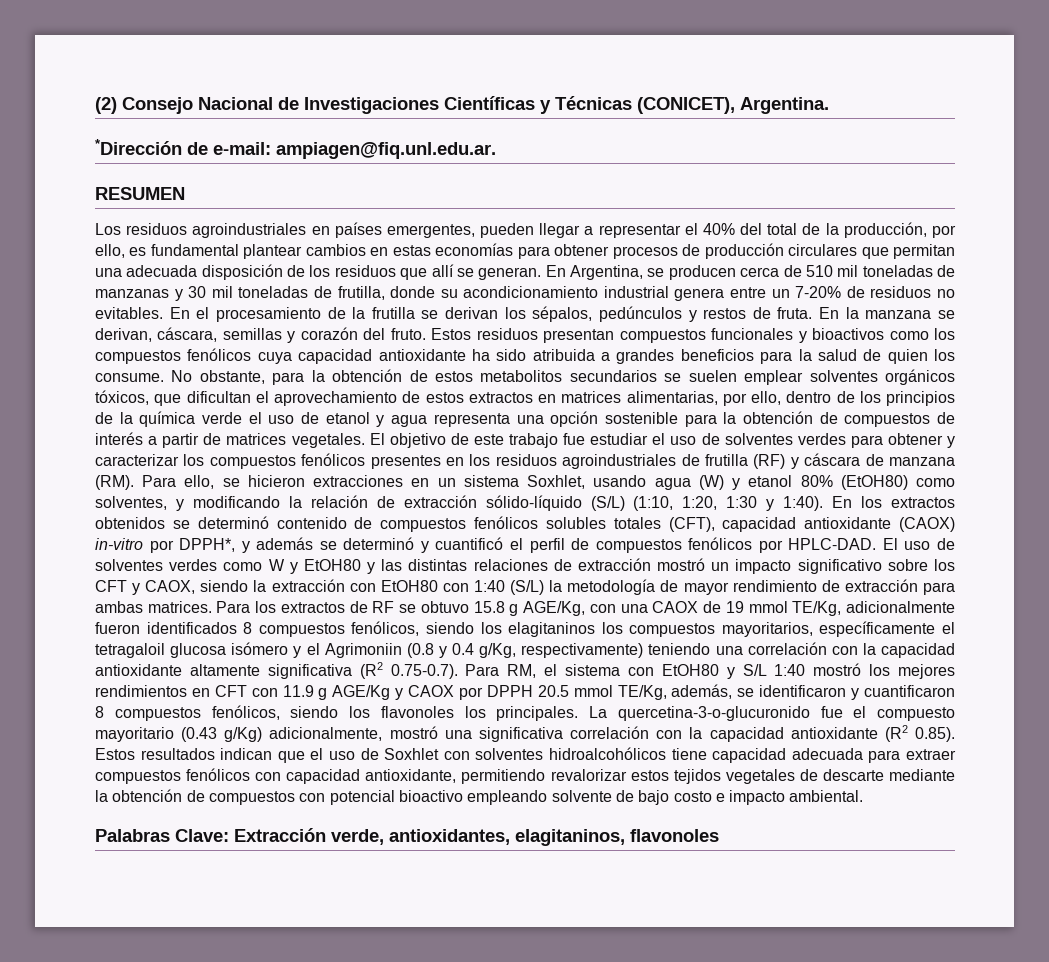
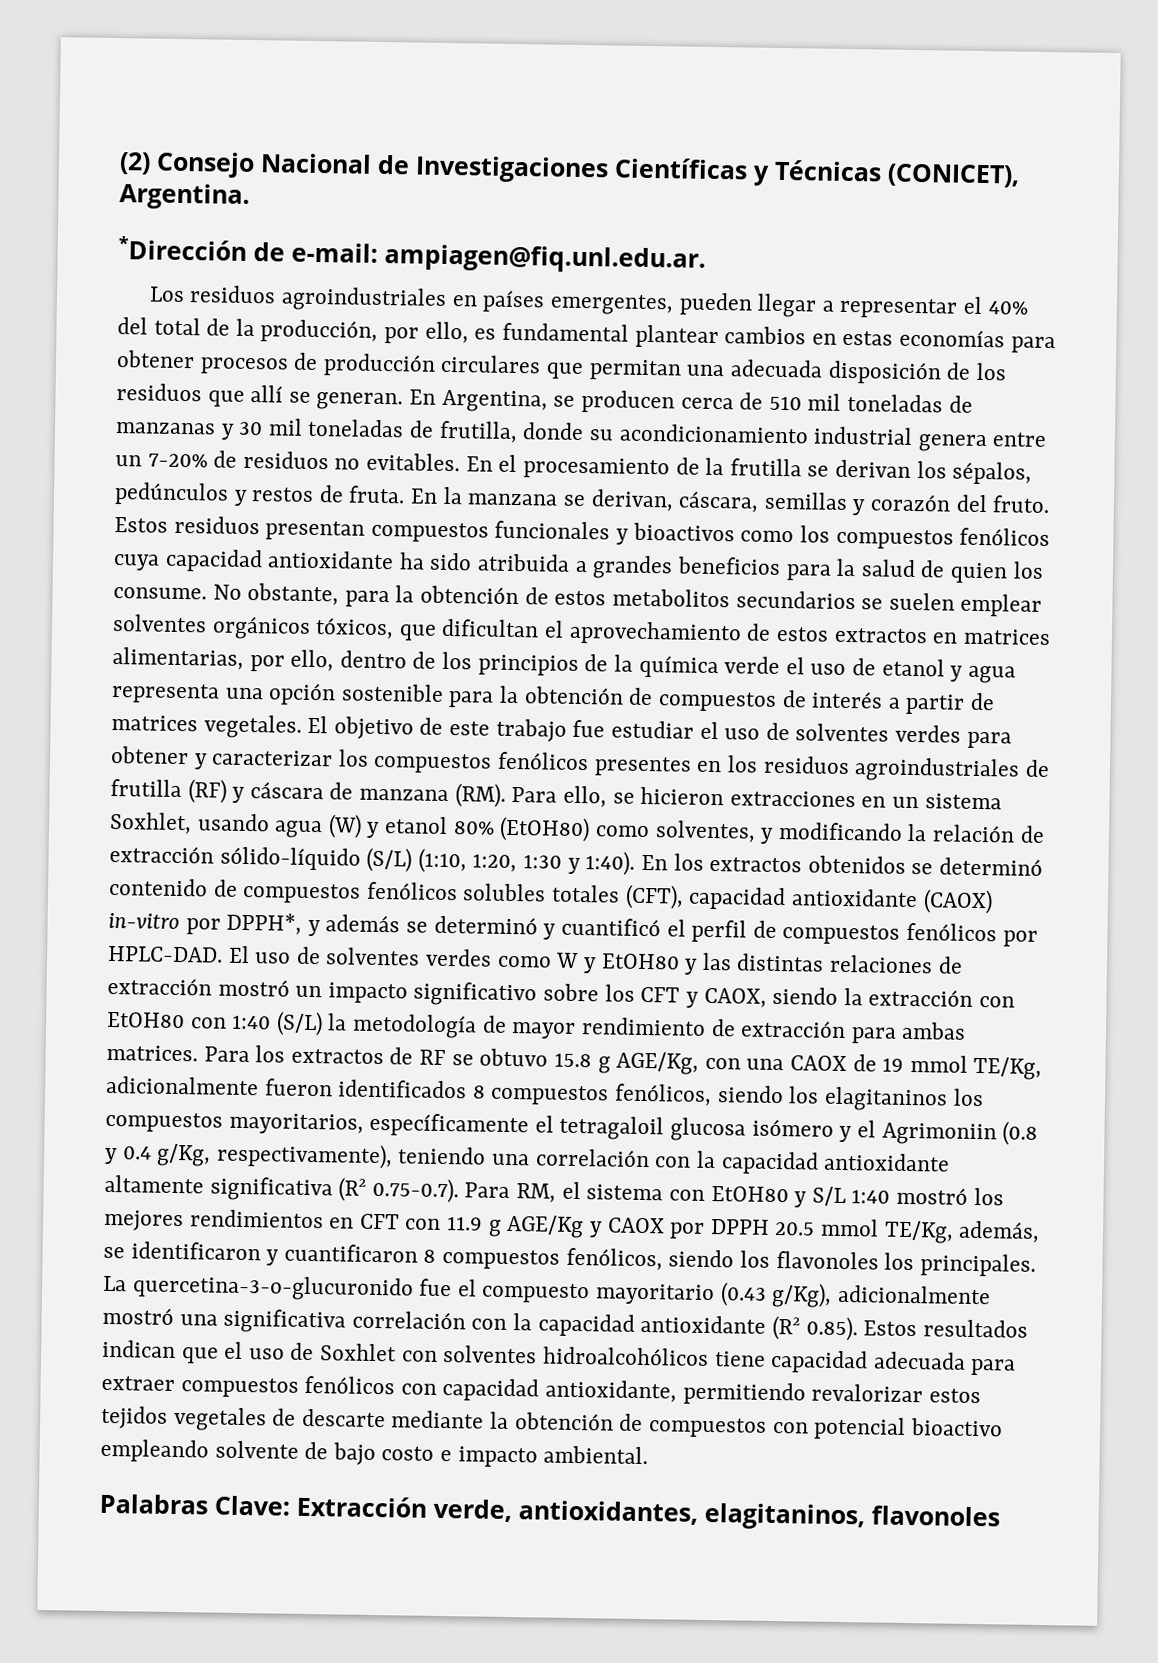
[95,187,185,200] // RESUMEN -> (706, 259) none
[521,643,644,658] respectivamente) -> [215,1142,393,1170] respectivamente),
[224,727,383,742] g/Kg) adicionalmente, -> [771,1282,991,1308] g/Kg), adicionalmente

